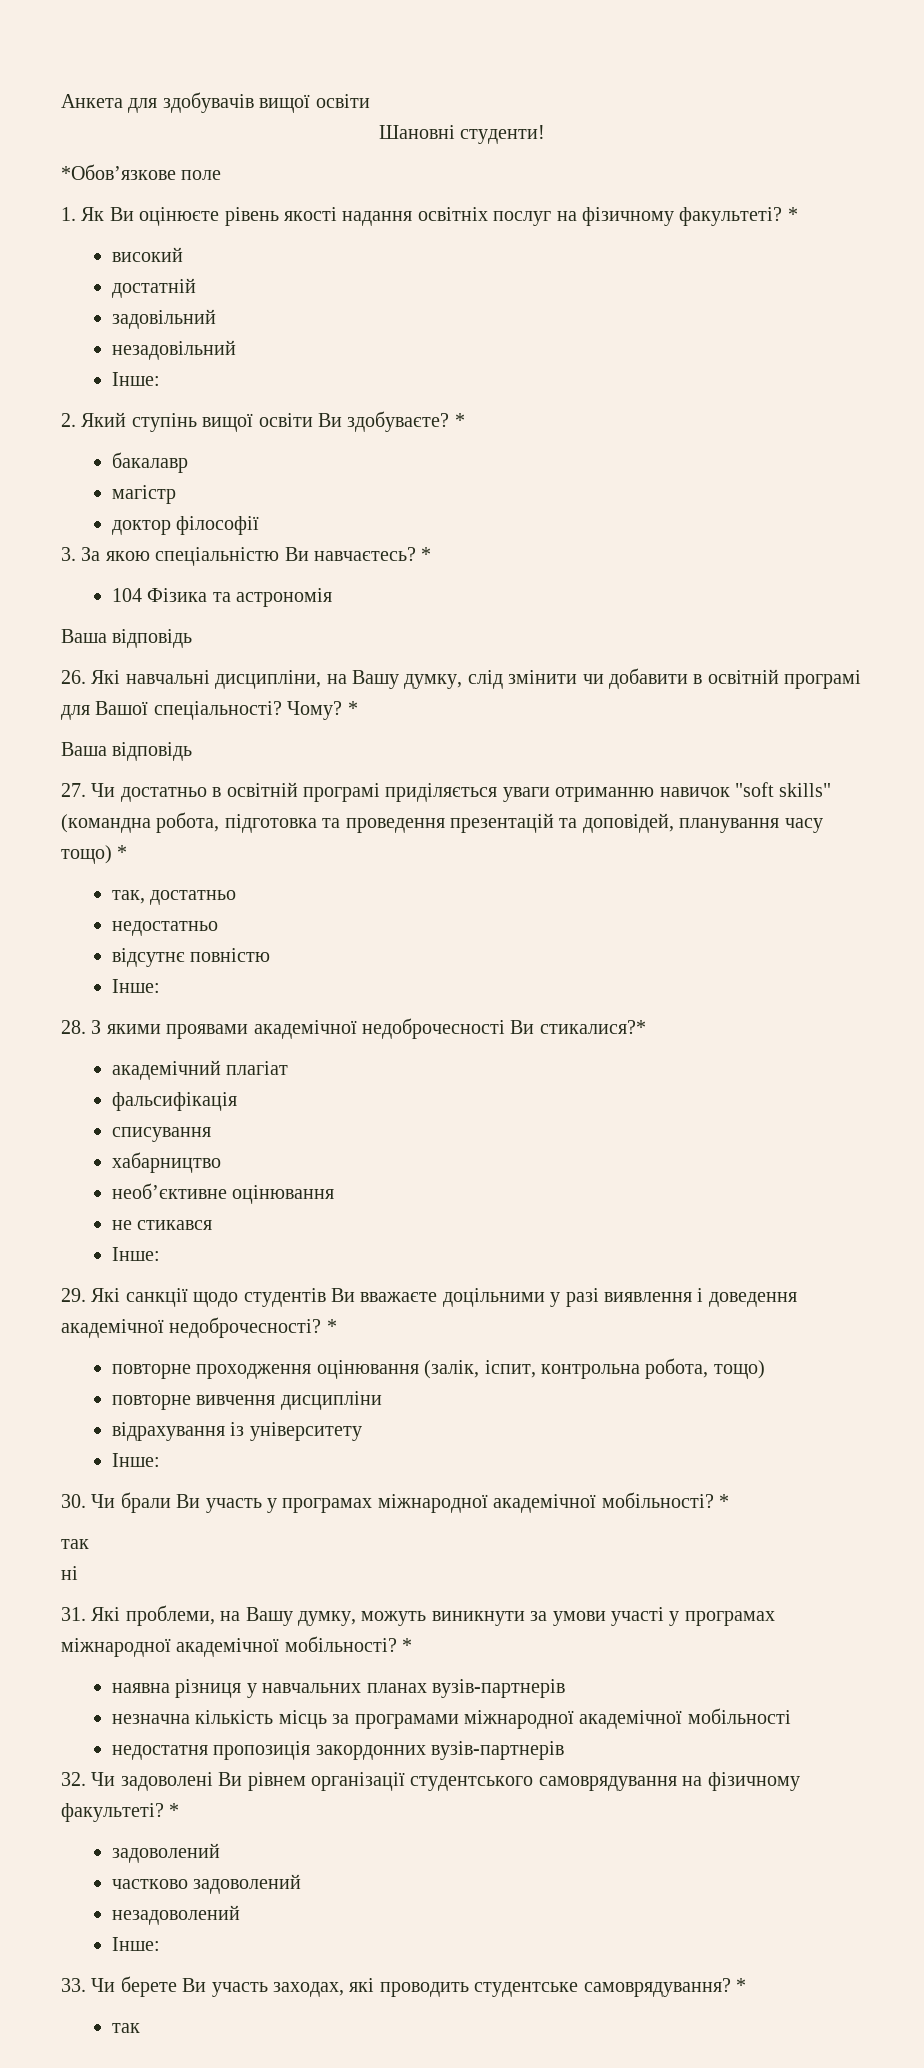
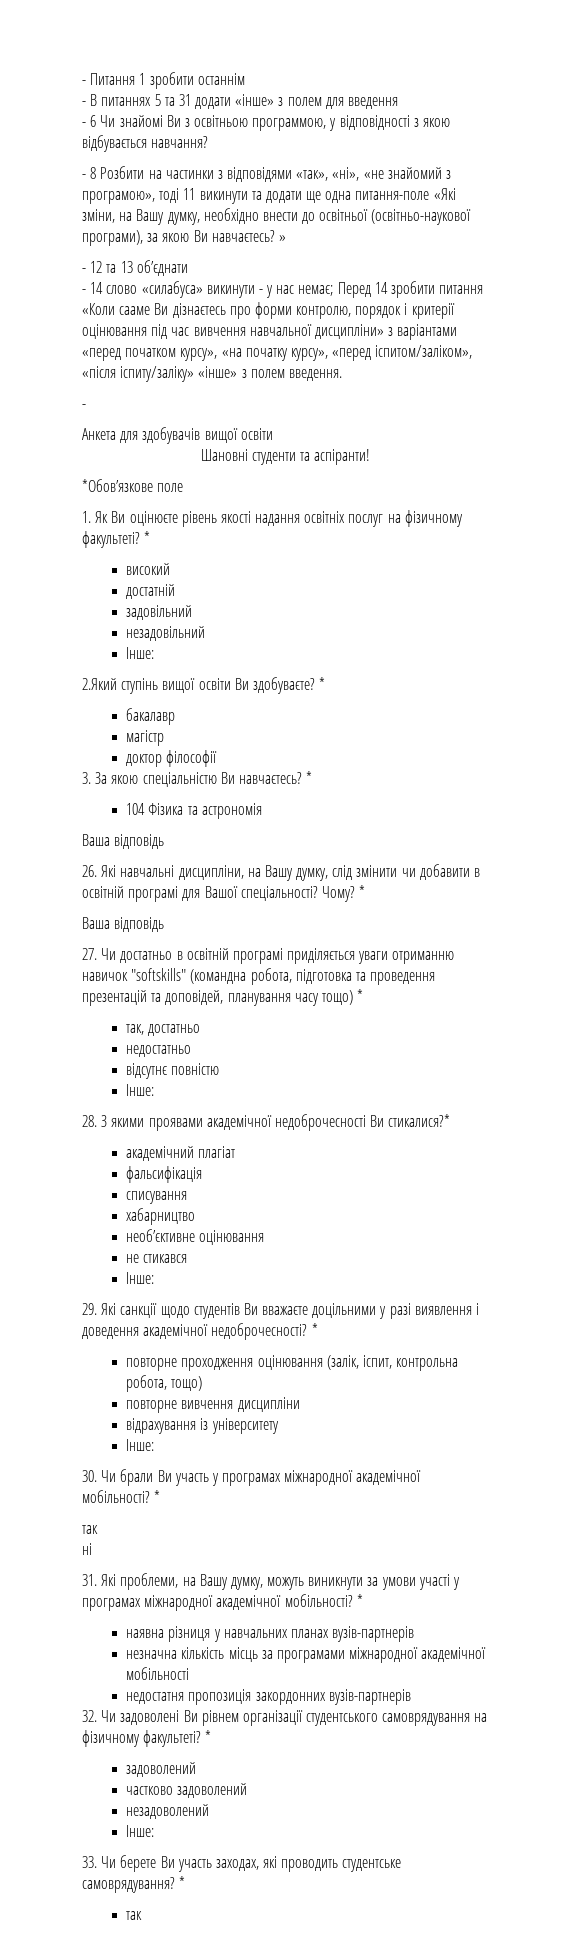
(61, 101) none -> [82,72,245,89] [82,94,399,109] [82,115,451,131] [82,135,209,152] [82,166,452,182] [82,188,456,204] [82,208,472,225] [82,230,286,246] [82,260,188,276] [82,281,484,298] [82,302,455,319] [82,324,458,340] [82,345,473,361] [82,366,342,382] [82,404,86,409] - Питання 1 зробити останнім // - В питаннях 5 та 31 додати «інше» з полем для введення // - 6 Чи знайомі Ви з освітньою программою, у відповідності з якою відбувається навчання? // - 8 Розбити на частинки з відповідями «так», «ні», «не знайомий з програмою», тоді 11 викинути та додати ще одна питання-поле «Які зміни, на Вашу думку, необхідно внести до освітньої (освітньо-наукової програми), за якою Ви навчаєтесь? » // - 12 та 13 об’єднати // - 14 слово «силабуса» викинути - у нас немає; Перед 14 зробити питання «Коли сааме Ви дізнаєтесь про форми контролю, порядок і критерії оцінювання під час вивчення навчальної дисципліни» з варіантами «перед початком курсу», «на початку курсу», «перед іспитом/заліком», «після іспиту/заліку» «інше» з полем введення. // - //
[460,125,546,144] студенти! -> [251,449,371,465] студенти та аспіранти!
[61,412,127,427] 2. Який -> [82,678,117,690] 2.Який
[734,782,832,797] "soft skills" -> [131,968,187,981] "softskills"

